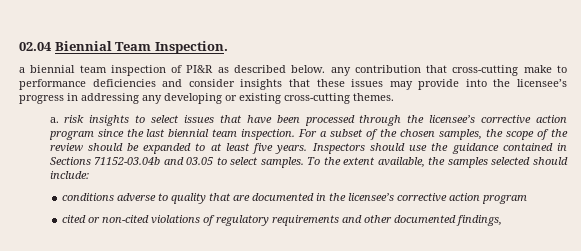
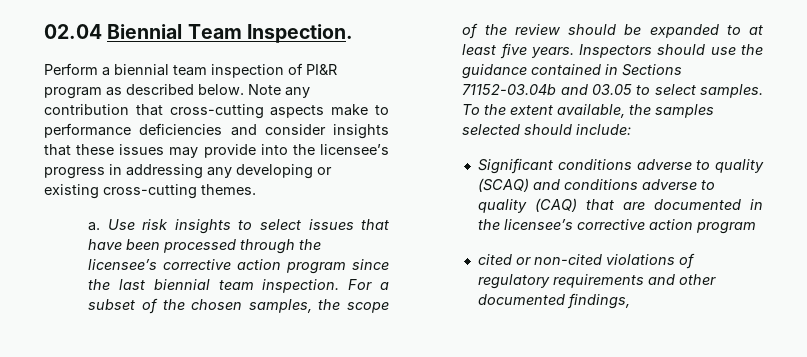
(228, 47) none -> [44,63,98,75] Perform
(214, 69) none -> [44,87,102,99] program
(326, 69) none -> [248,84,281,95] Note
(519, 70) none -> [270,105,325,118] aspects
(59, 120) none -> [107,219,135,230] Use
[61,193,206,204] conditions adverse to quality -> [478,158,764,174] [478,178,716,192] [478,198,578,213] Significant conditions adverse to quality (SCAQ) and conditions adverse to quality (CAQ)

